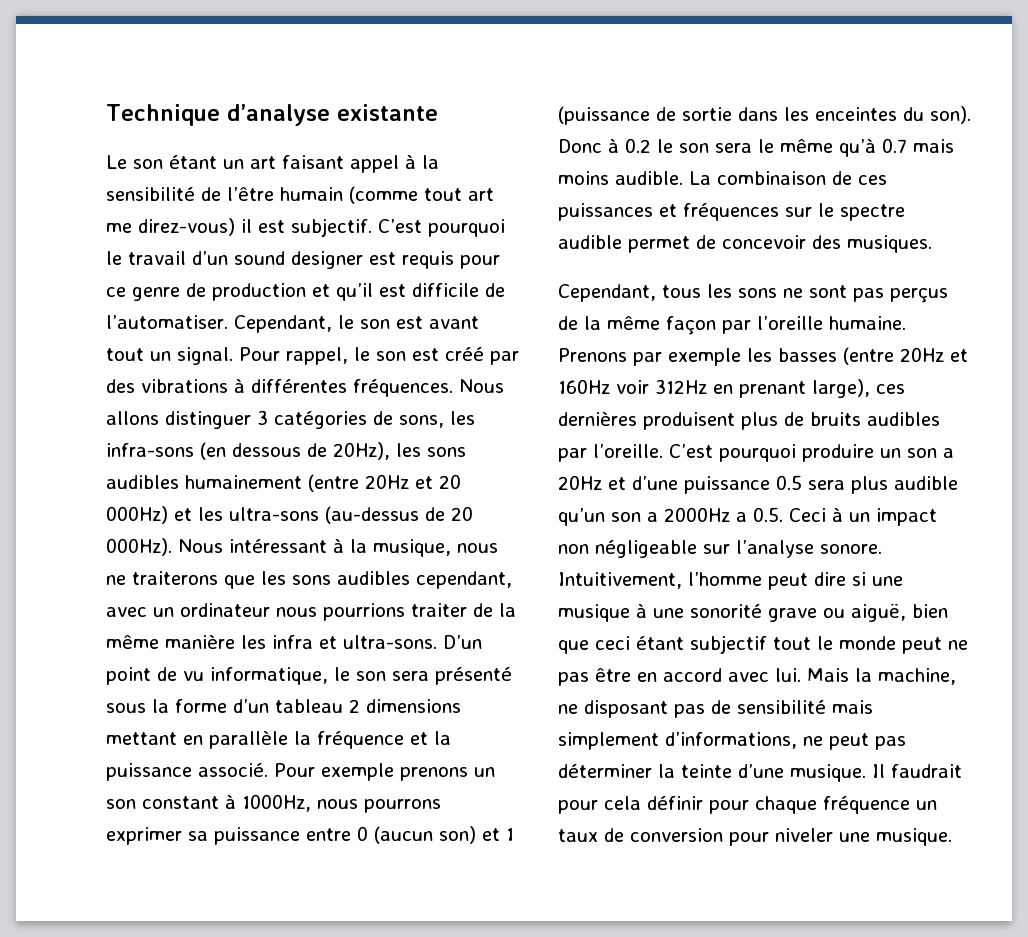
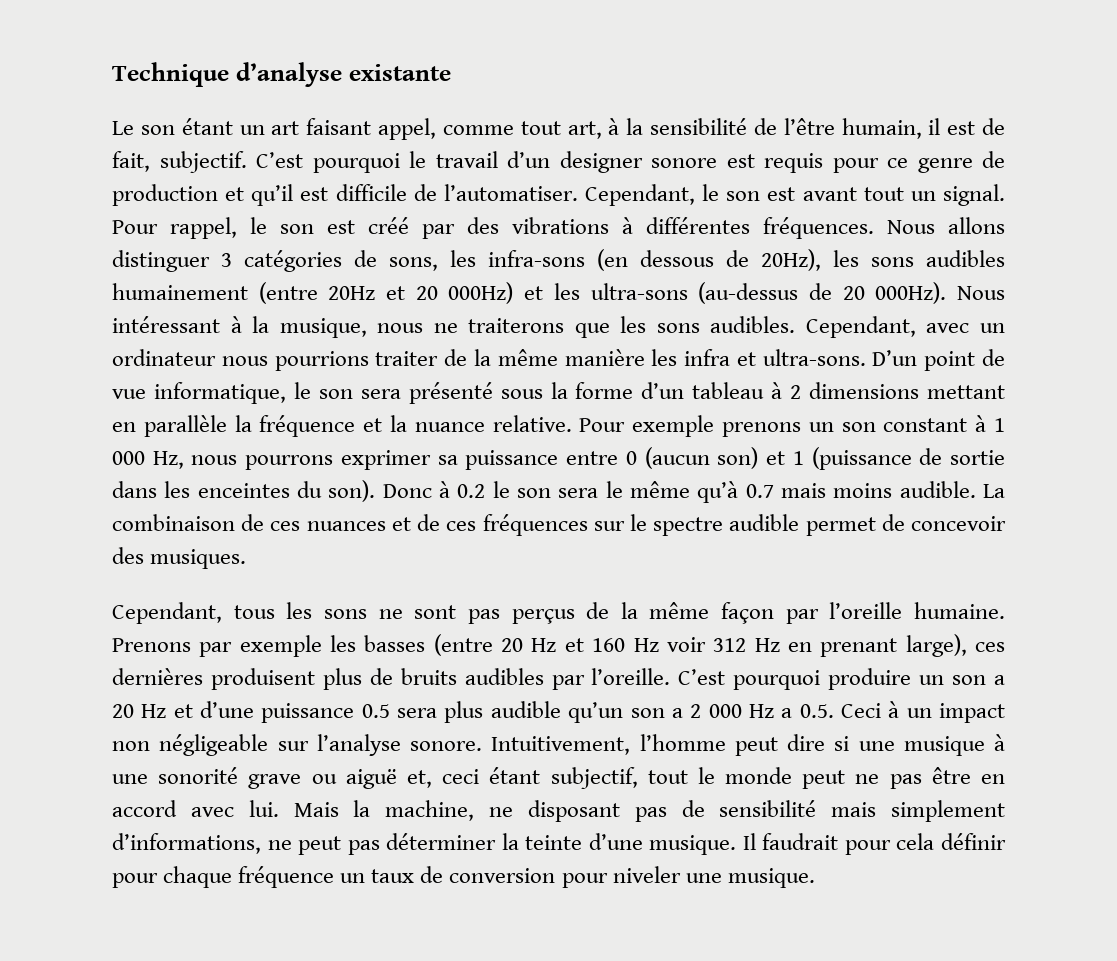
[350,155,399,173] appel -> [378,118,602,140] appel, comme tout art,
[280,186,494,204] [106,218,285,236] humain (comme tout art me direz-vous) il est -> [841,118,1006,139] [112,151,150,172] humain, il est de fait,
[234,251,363,269] sound designer -> [559,151,717,173] designer sonore
[337,571,512,589] audibles cependant, -> [710,316,916,338] audibles. Cependant,
[183,671,204,681] vu -> [112,389,146,399] vue
(343, 706) none -> [771,382,783,399] à
[106,763,268,781] puissance associé. -> [414,415,572,432] nuance relative.
[242,794,311,812] 1000Hz, -> [993,418,1005,432] [112,451,184,469] 1 000 Hz,
[558,203,677,221] puissances et -> [306,514,477,531] nuances et de ces
[900,347,968,362] [558,379,707,394] 20Hz et 160Hz voir 312Hz -> [501,637,780,652] 20 Hz et 160 Hz voir 312 Hz
[558,475,602,490] 20Hz -> [112,704,167,718] 20 Hz
[664,507,730,522] 2000Hz -> [690,704,774,718] 2 000 Hz
[851,603,948,622] [558,640,589,654] aiguë, bien que -> [345,769,432,789] aiguë et,
[690,635,767,654] subjectif -> [550,767,638,789] subjectif,

